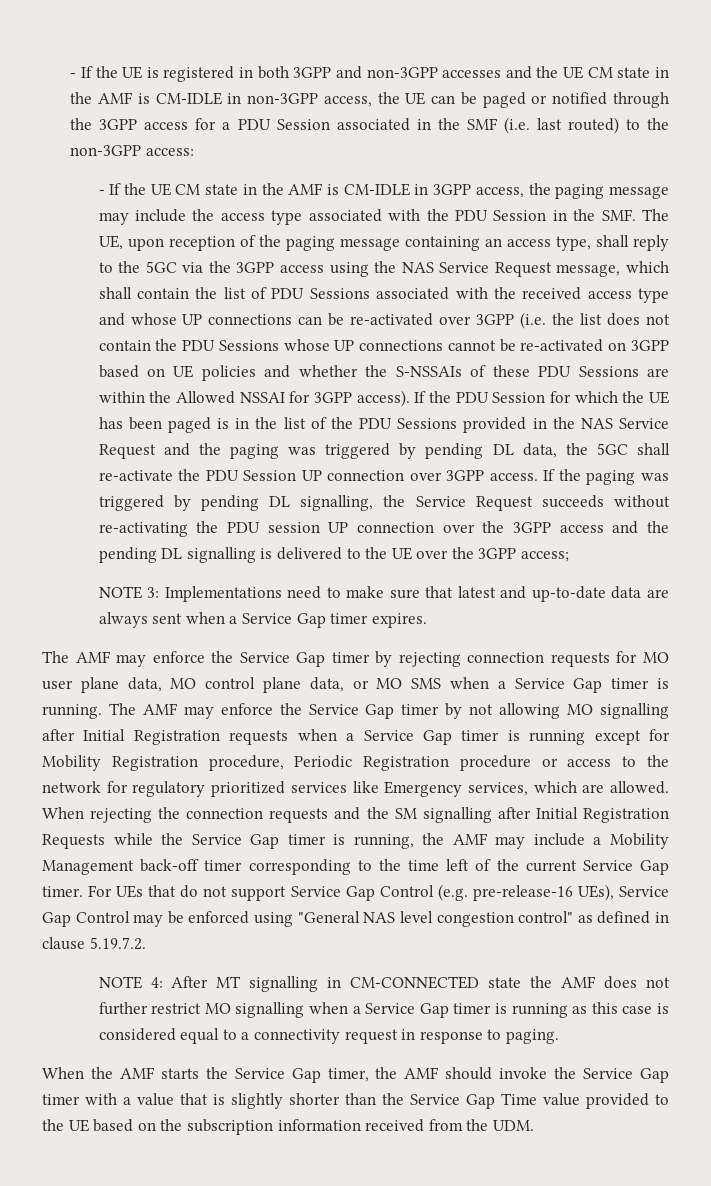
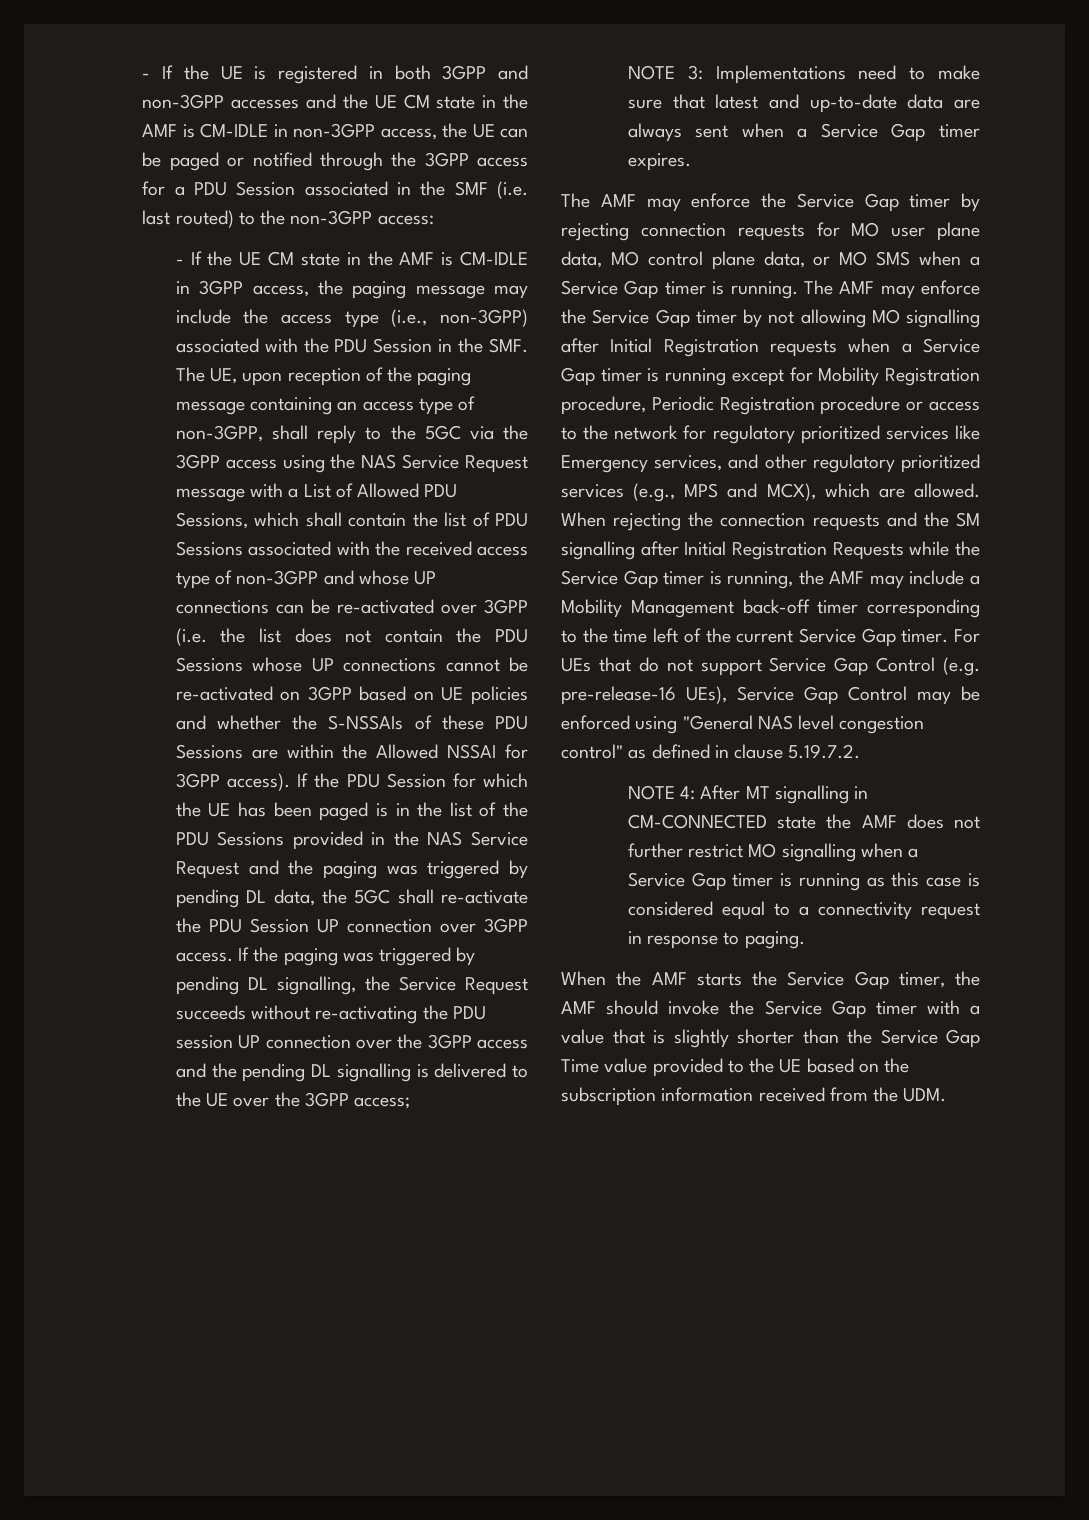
(303, 217) none -> [391,309,528,327] (i.e., non-3GPP)
[555,236,591,251] type, -> [418,396,476,415] [175,425,263,442] type of non-3GPP,
[556,264,621,277] message, -> [175,483,458,502] [175,512,248,529] message with a List of Allowed PDU Sessions,
(669, 295) none -> [215,570,319,585] of non-3GPP
(528, 789) none -> [728,454,980,473] [561,483,816,502] and other regulatory prioritized services (e.g., MPS and MCX),

